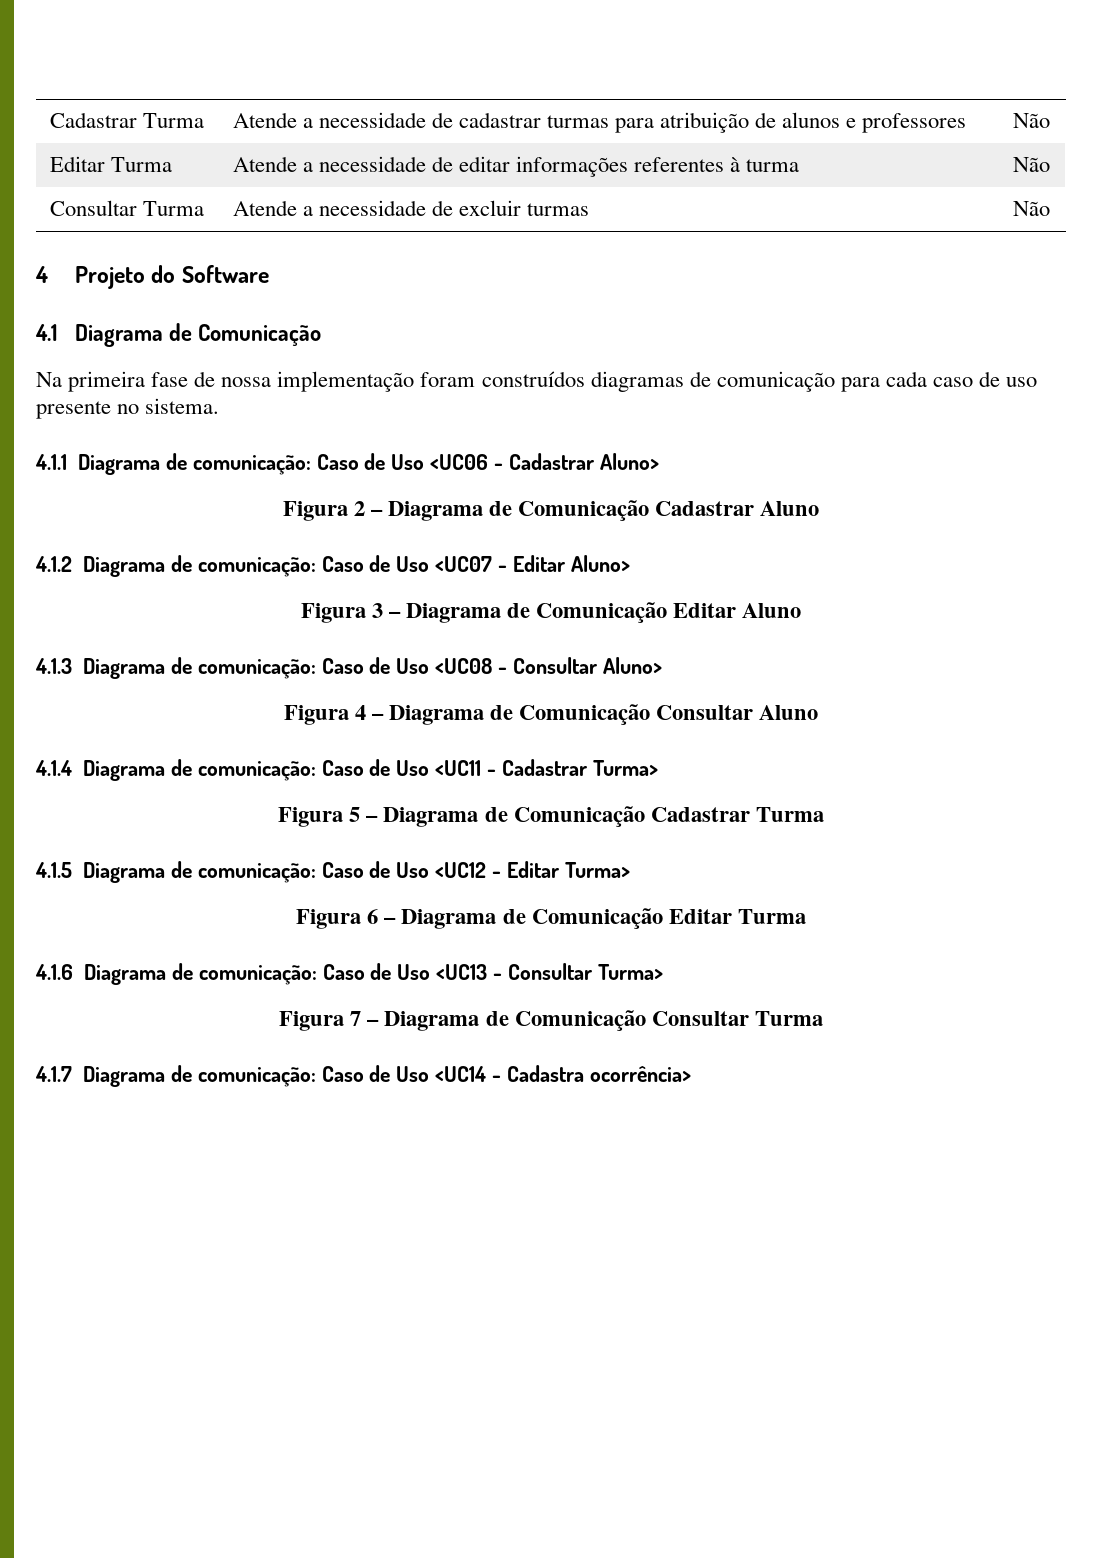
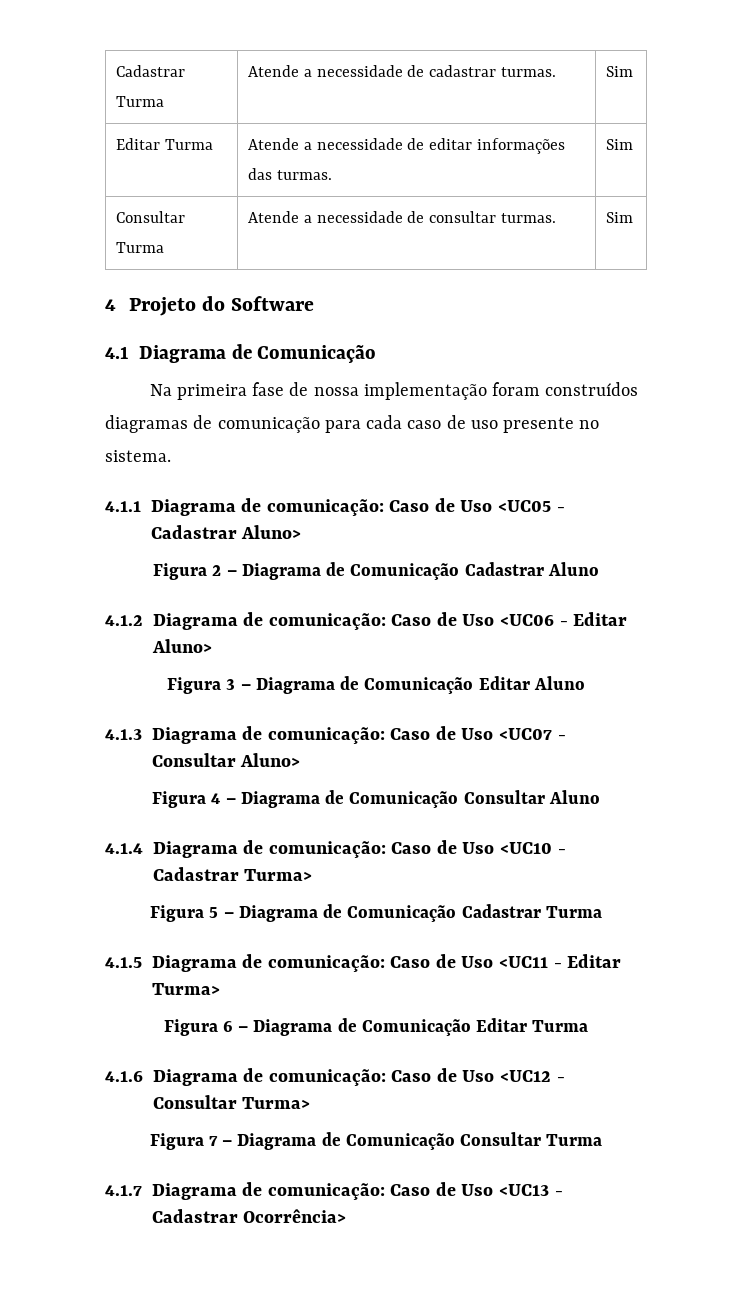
[546,112,967,133] [1012,113,1050,128] turmas para atribuição de alunos e professores | Não -> [500,67,556,77] [606,66,634,77] turmas. | Sim
[634,157,800,172] [1012,157,1050,172] referentes à turma | Não -> [248,168,332,180] [606,139,634,150] das turmas. | Sim
[458,200,589,216] [1012,201,1050,216] excluir turmas | Não -> [428,211,556,223] [606,212,634,223] consultar turmas. | Sim
[430,454,489,470] <UC06 -> [497,500,551,512] <UC05
[435,556,493,572] <UC07 -> [499,614,554,626] <UC06
[435,658,493,674] <UC08 -> [498,728,552,740] <UC07
[435,760,482,776] <UC11 -> [499,842,552,854] <UC10
[435,862,487,878] <UC12 -> [498,956,548,968] <UC11
[436,964,488,980] <UC13 -> [499,1070,551,1082] <UC12
[435,1065,691,1082] <UC14 - Cadastra ocorrência> -> [498,1184,563,1196] [151,1209,347,1223] <UC13 - Cadastrar Ocorrência>

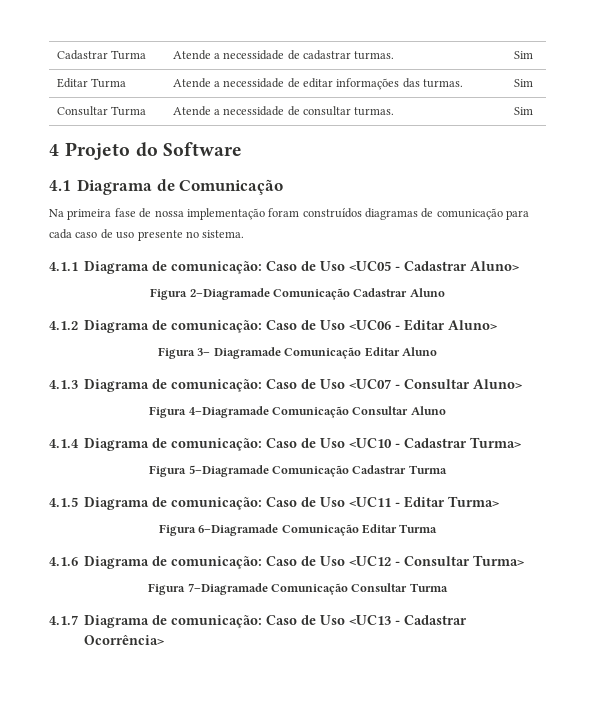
[212,562,346,580] 2 – Diagrama de -> [189,288,270,300] 2–Diagramade
[226,676,360,694] 3 – Diagrama de -> [197,347,281,359] 3– Diagramade
[211,790,345,808] 4 – Diagrama de -> [188,406,269,418] 4–Diagramade
[209,904,343,922] 5 – Diagrama de -> [188,465,269,477] 5–Diagramade
[222,1018,357,1036] 6 – Diagrama de -> [198,524,279,536] 6–Diagramade
[208,1132,341,1150] 7 – Diagrama de -> [187,583,268,595] 7–Diagramade

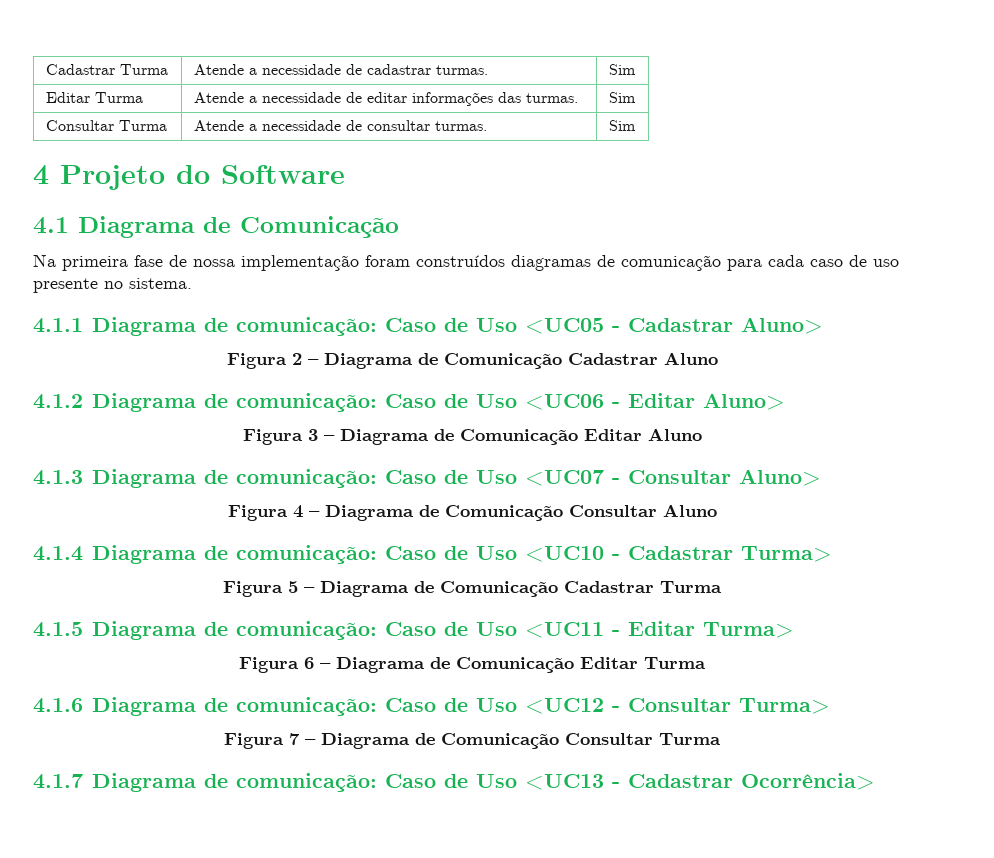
[189,288,270,300] 2–Diagramade -> [291,353,438,369] 2 – Diagrama de
[197,347,281,359] 3– Diagramade -> [307,429,454,445] 3 – Diagrama de
[188,406,269,418] 4–Diagramade -> [292,505,439,521] 4 – Diagrama de
[188,465,269,477] 5–Diagramade -> [288,581,434,597] 5 – Diagrama de
[198,524,279,536] 6–Diagramade -> [304,657,450,673] 6 – Diagrama de
[187,583,268,595] 7–Diagramade -> [289,733,435,749] 7 – Diagrama de

